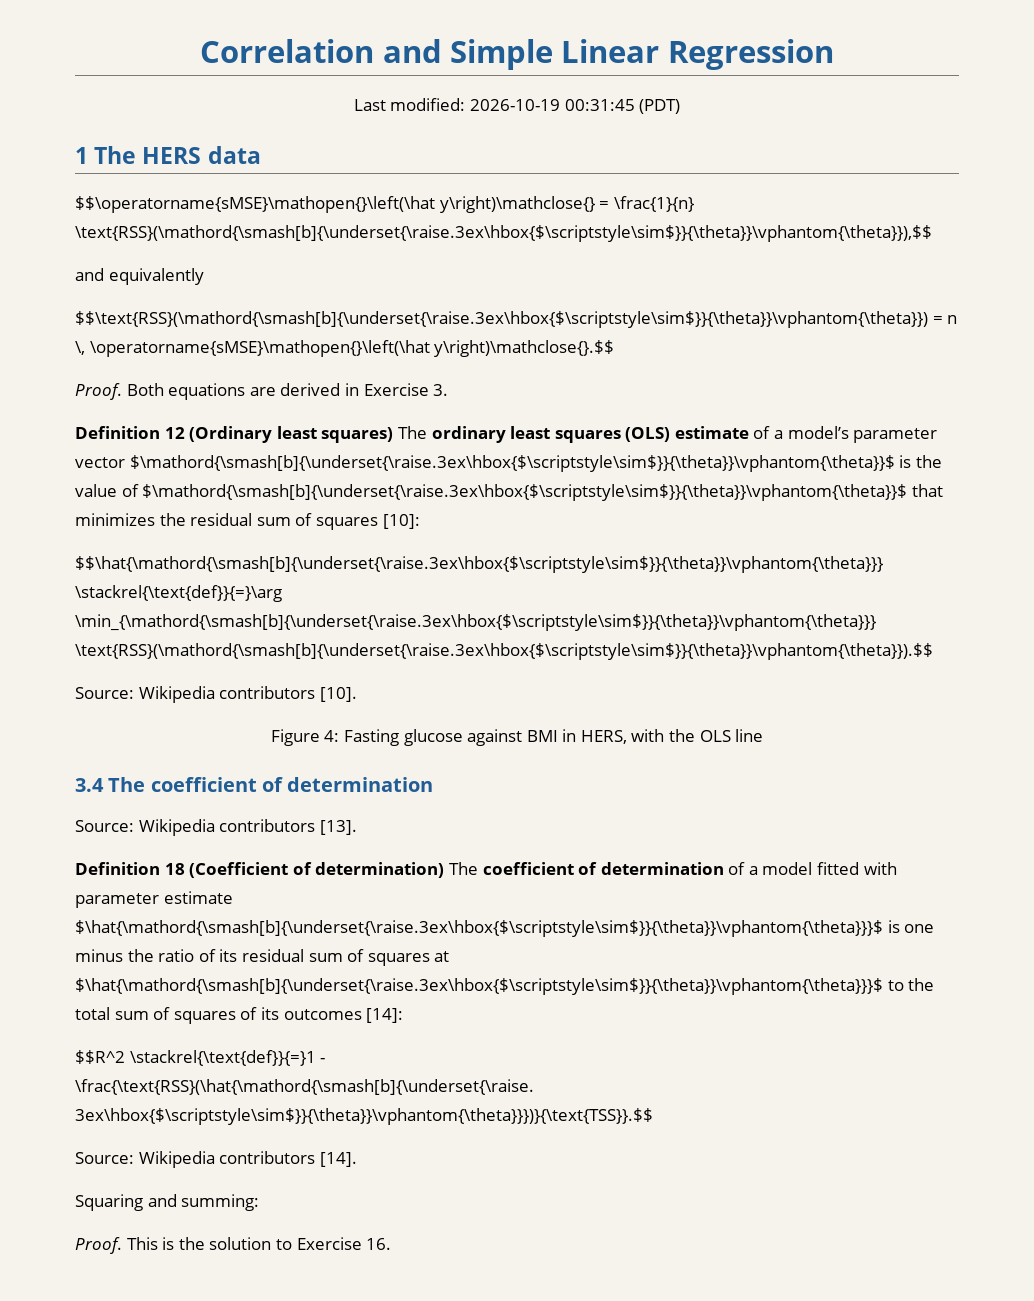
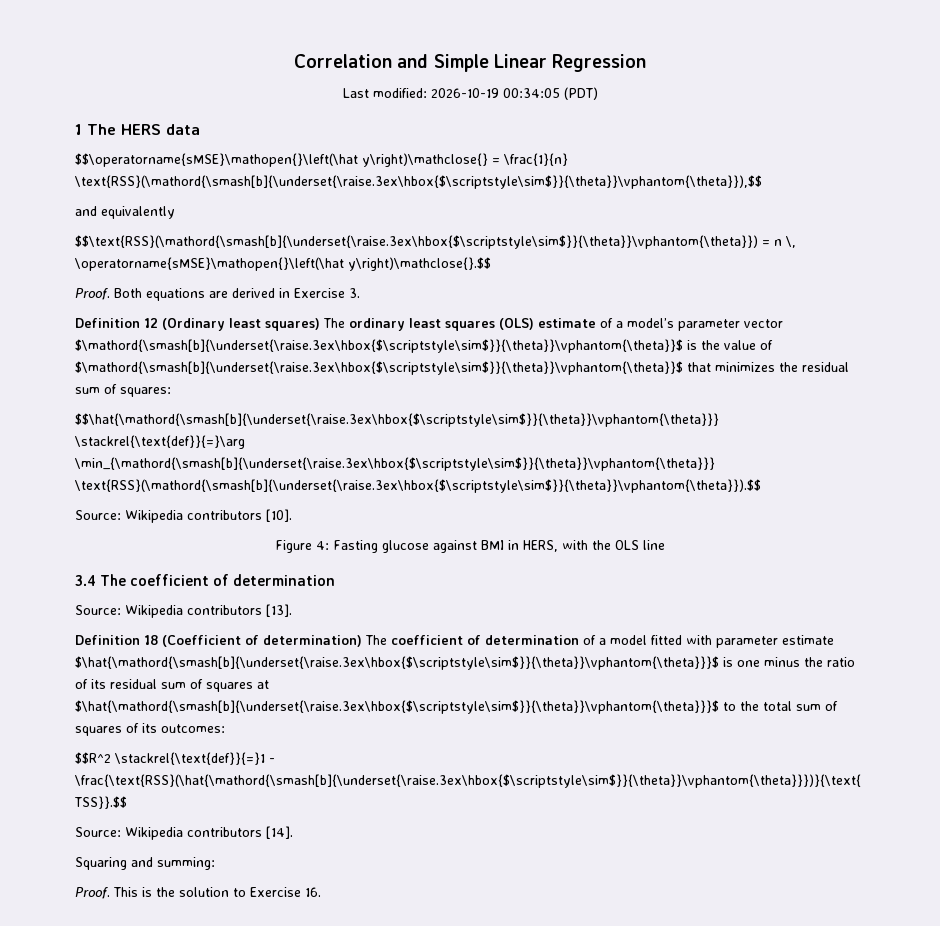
[564,99,635,111] 00:31:45 -> [502,88,560,98] 00:34:05
[315,514,420,530] squares [10]: -> [120,387,171,397] squares:
[283,1008,404,1023] outcomes [14]: -> [161,724,225,733] outcomes:

